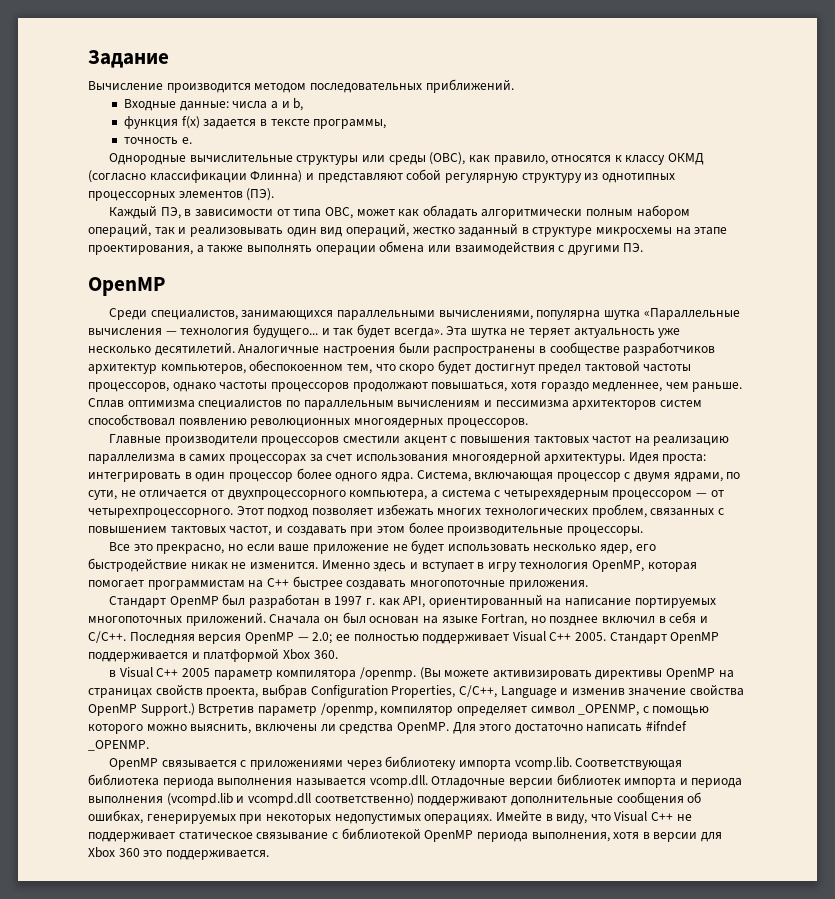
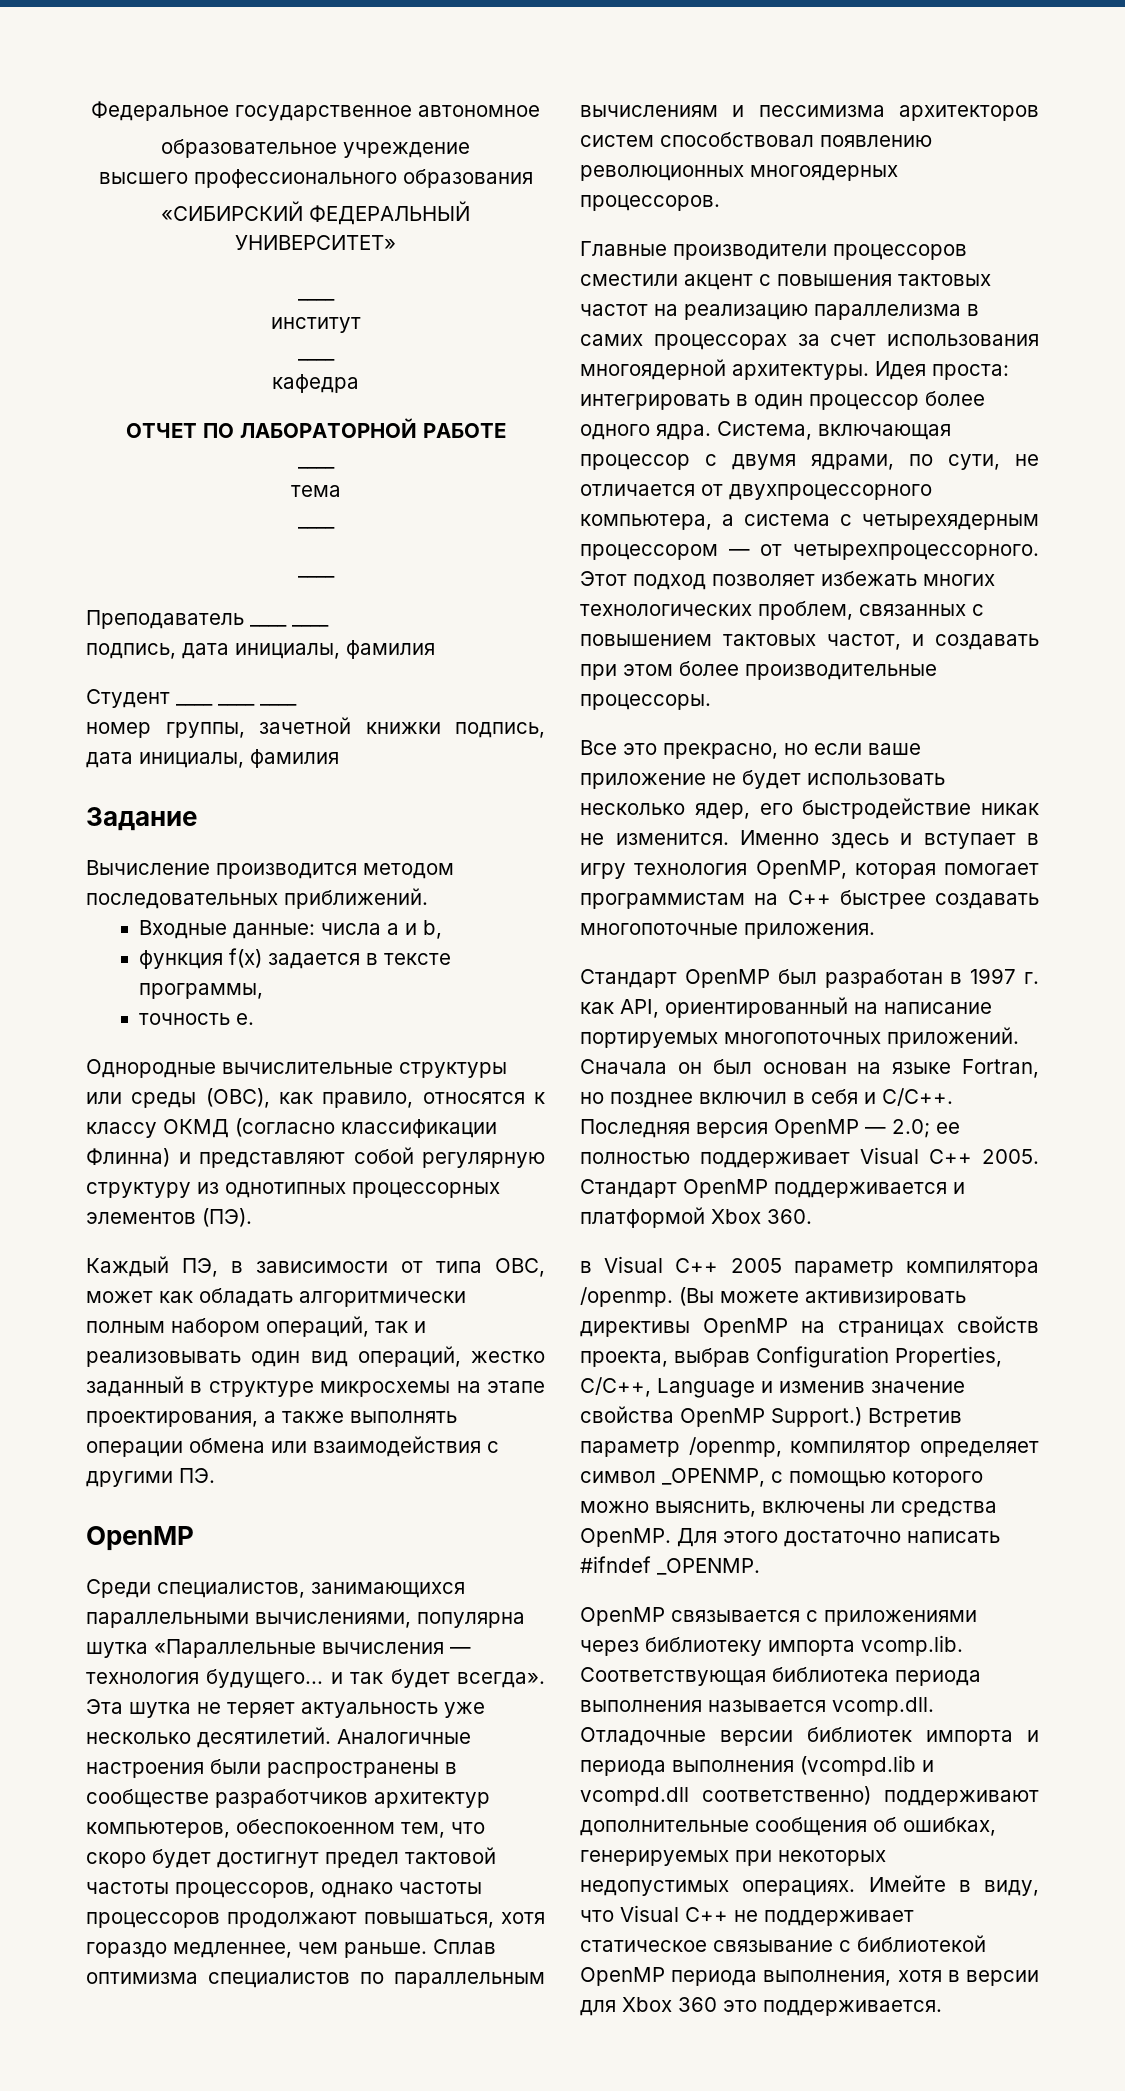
(88, 59) none -> [91,101,540,121] [161,139,470,158] [98,169,533,188] [161,201,470,225] [235,235,396,250] [297,299,335,301] [270,317,361,333] [297,359,335,361] [272,374,359,393] [125,418,506,438] [297,467,335,469] [290,485,341,497] [297,527,335,529] [297,576,335,578] [86,610,329,629] [86,640,435,659] [86,689,297,708] [86,717,545,738] [86,749,339,768] Федеральное государственное автономное // образовательное учреждение // высшего профессионального образования // «СИБИРСКИЙ ФЕДЕРАЛЬНЫЙ УНИВЕРСИТЕТ» // ____ // институт // ____ // кафедра // ОТЧЕТ ПО ЛАБОРАТОРНОЙ РАБОТЕ // ____ // тема // ____ // ____ // Преподаватель ____ ____ // подпись, дата инициалы, фамилия // Студент ____ ____ ____ // номер группы, зачетной книжки подпись, дата инициалы, фамилия //

